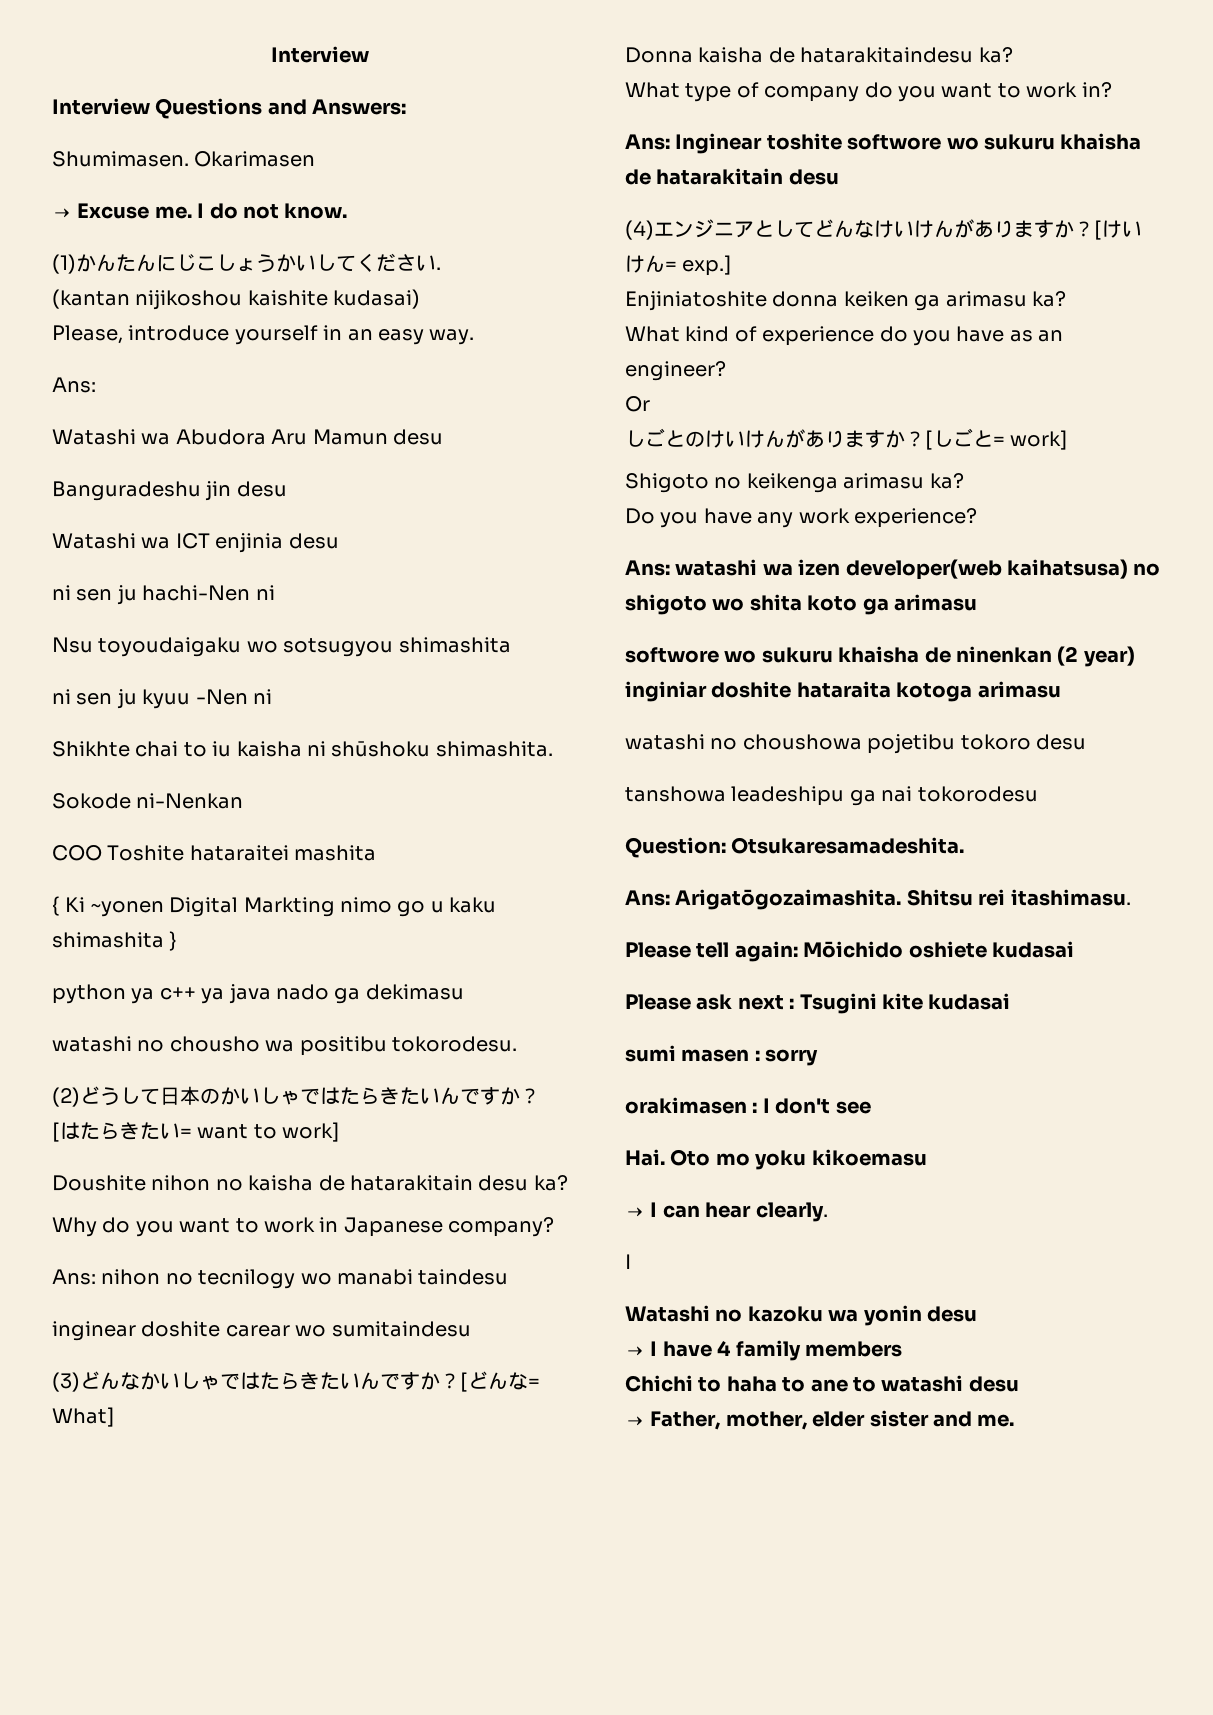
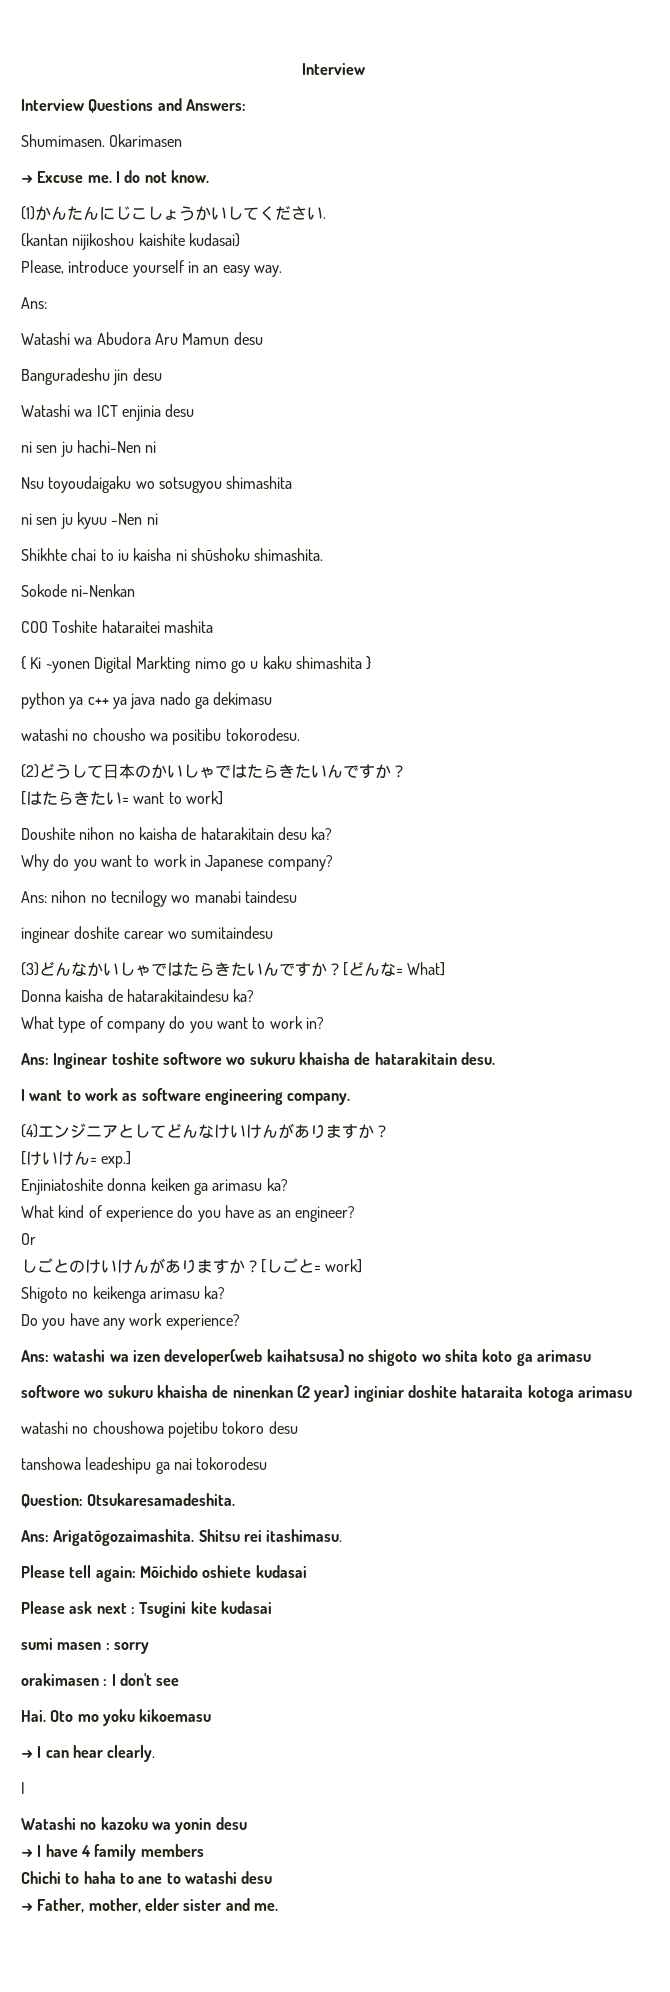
[788,169,839,185] desu -> [460,1052,495,1065] [21,1088,351,1105] desu. // I want to work as software engineering company.
(1094, 229) none -> (390, 1131) //

